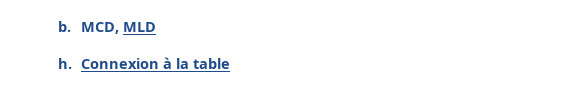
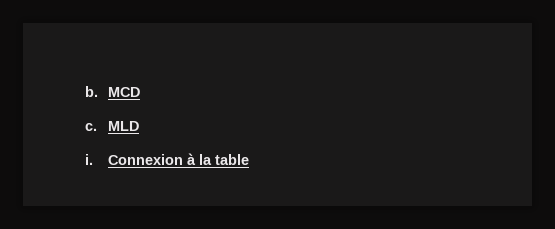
[81,22,120,34] MCD, -> [107,87,140,97] [85,123,97,131] MCD // c.
[58,58,72,69] h. -> [85,154,93,165] i.

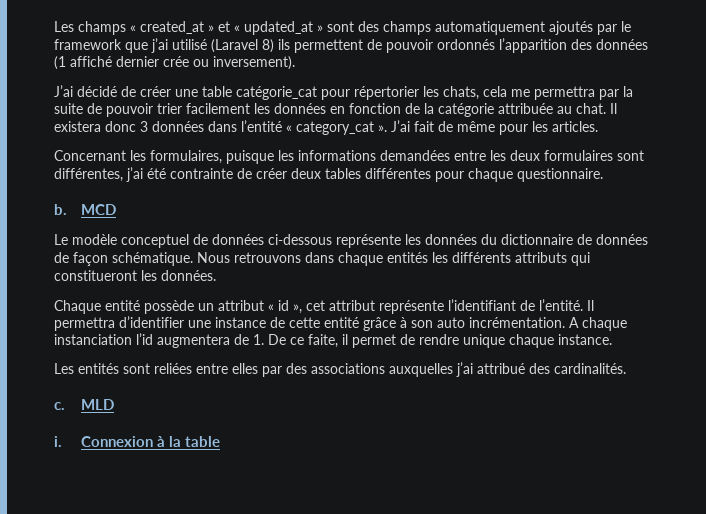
[85,86,140,97] b. MCD -> [54,21,631,35] [54,38,648,53] [54,56,295,70] [54,85,633,100] [54,103,617,117] [54,120,598,135] [54,150,644,164] [54,167,603,182] [54,204,117,215] [54,234,648,248] [54,252,590,266] [54,270,216,281] [54,299,594,314] [54,316,627,331] [54,333,612,348] [54,362,626,377] Les champs « created_at » et « updated_at » sont des champs automatiquement ajoutés par le framework que j’ai utilisé (Laravel 8) ils permettent de pouvoir ordonnés l’apparition des données (1 affiché dernier crée ou inversement). // J’ai décidé de créer une table catégorie_cat pour répertorier les chats, cela me permettra par la suite de pouvoir trier facilement les données en fonction de la catégorie attribuée au chat. Il existera donc 3 données dans l’entité « category_cat ». J’ai fait de même pour les articles. // Concernant les formulaires, puisque les informations demandées entre les deux formulaires sont différentes, j’ai été contrainte de créer deux tables différentes pour chaque questionnaire. // b. MCD // Le modèle conceptuel de données ci-dessous représente les données du dictionnaire de données de façon schématique. Nous retrouvons dans chaque entités les différents attributs qui constitueront les données. // Chaque entité possède un attribut « id », cet attribut représente l’identifiant de l’entité. Il permettra d’identifier une instance de cette entité grâce à son auto incrémentation. A chaque instanciation l’id augmentera de 1. De ce faite, il permet de rendre unique chaque instance. // Les entités sont reliées entre elles par des associations auxquelles j’ai attribué des cardinalités.

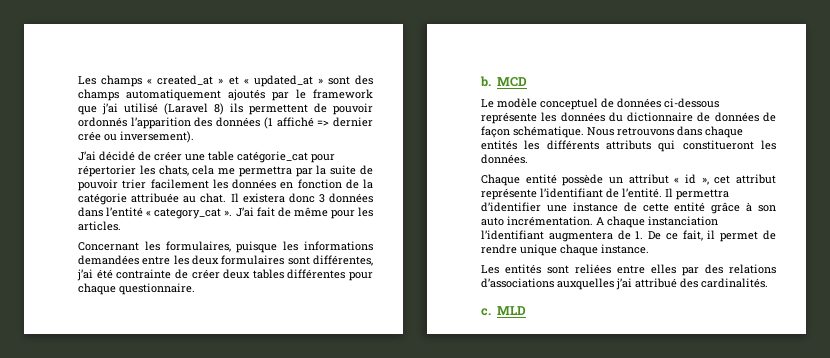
(112, 61) none -> [317,120,330,126] =>
[136,333,153,345] l’id -> [481,230,544,240] l’identifiant
[308,334,338,348] faite, -> [682,230,703,241] fait,
[311,363,385,374] associations -> [729,264,776,274] [481,278,554,288] relations d’associations
[54,436,221,447] // i. Connexion à la table -> (526, 310) none

